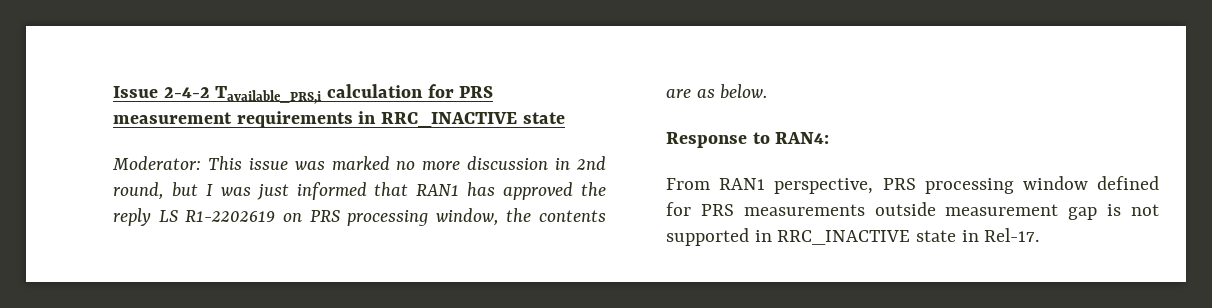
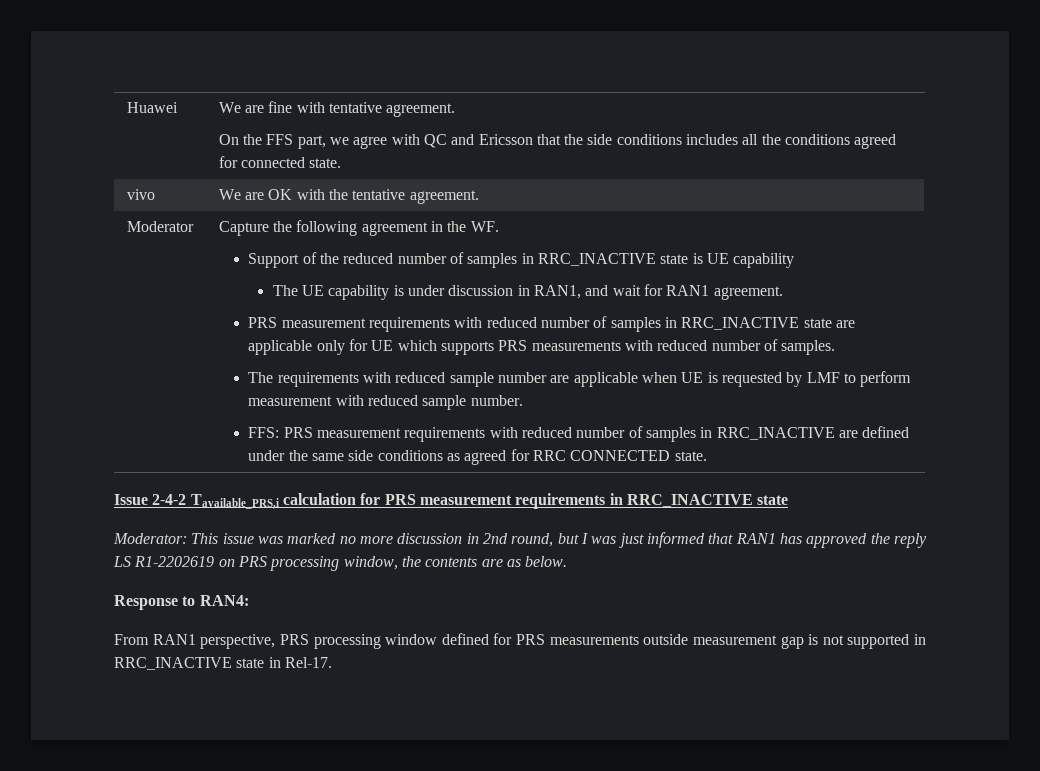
(113, 92) none -> [126,102,178,113] [218,101,456,117] [218,134,897,149] [218,156,342,168] [126,189,155,200] [218,189,479,204] [126,221,194,232] [218,220,499,236] [248,252,795,268] [272,284,783,300] [248,316,855,332] [248,339,836,355] [248,371,912,387] [248,395,523,410] [248,426,910,442] [248,449,707,465] Huawei | We are fine with tentative agreement. // On the FFS part, we agree with QC and Ericsson that the side conditions includes all the conditions agreed for connected state. // vivo | We are OK with the tentative agreement. // Moderator | Capture the following agreement in the WF. // Support of the reduced number of samples in RRC_INACTIVE state is UE capability // The UE capability is under discussion in RAN1, and wait for RAN1 agreement. // PRS measurement requirements with reduced number of samples in RRC_INACTIVE state are applicable only for UE which supports PRS measurements with reduced number of samples. // The requirements with reduced sample number are applicable when UE is requested by LMF to perform measurement with reduced sample number. // FFS: PRS measurement requirements with reduced number of samples in RRC_INACTIVE are defined under the same side conditions as agreed for RRC CONNECTED state. //

